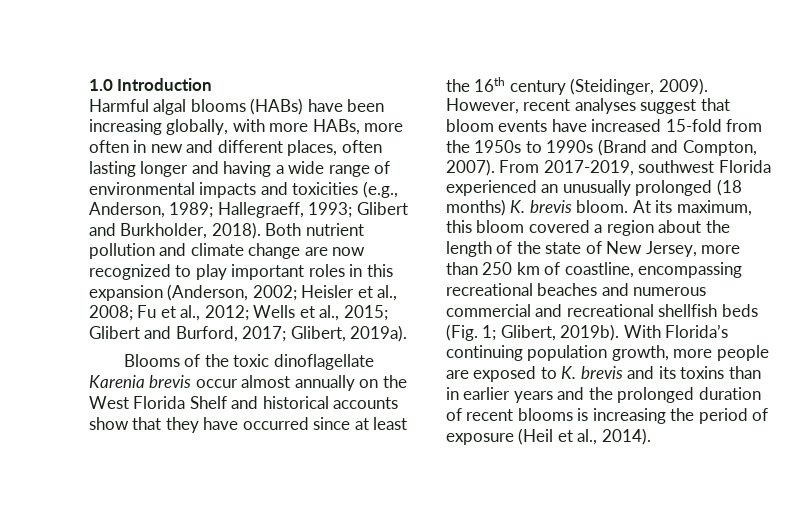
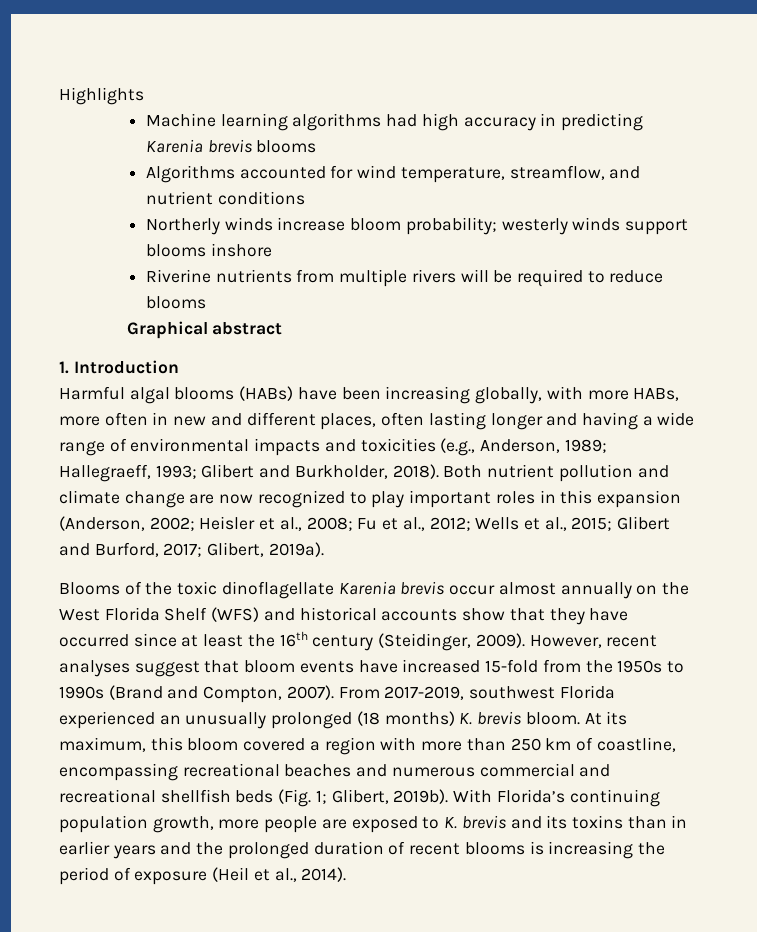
[89,79,113,91] 1.0 -> [59,87,144,105] [145,113,644,131] [145,139,317,153] [145,165,641,183] [145,191,305,205] [145,217,689,235] [145,243,272,257] [145,269,664,287] [145,296,206,309] [126,321,283,339] [59,361,69,374] Highlights // Machine learning algorithms had high accuracy in predicting Karenia brevis blooms // Algorithms accounted for wind temperature, streamflow, and nutrient conditions // Northerly winds increase bloom probability; westerly winds support blooms inshore // Riverine nutrients from multiple rivers will be required to reduce blooms // Graphical abstract // 1.
(227, 402) none -> [211,607,260,622] (WFS)
[658,220,730,233] [446,241,697,257] about the length of the state of New Jersey, -> [380,737,417,751] with

